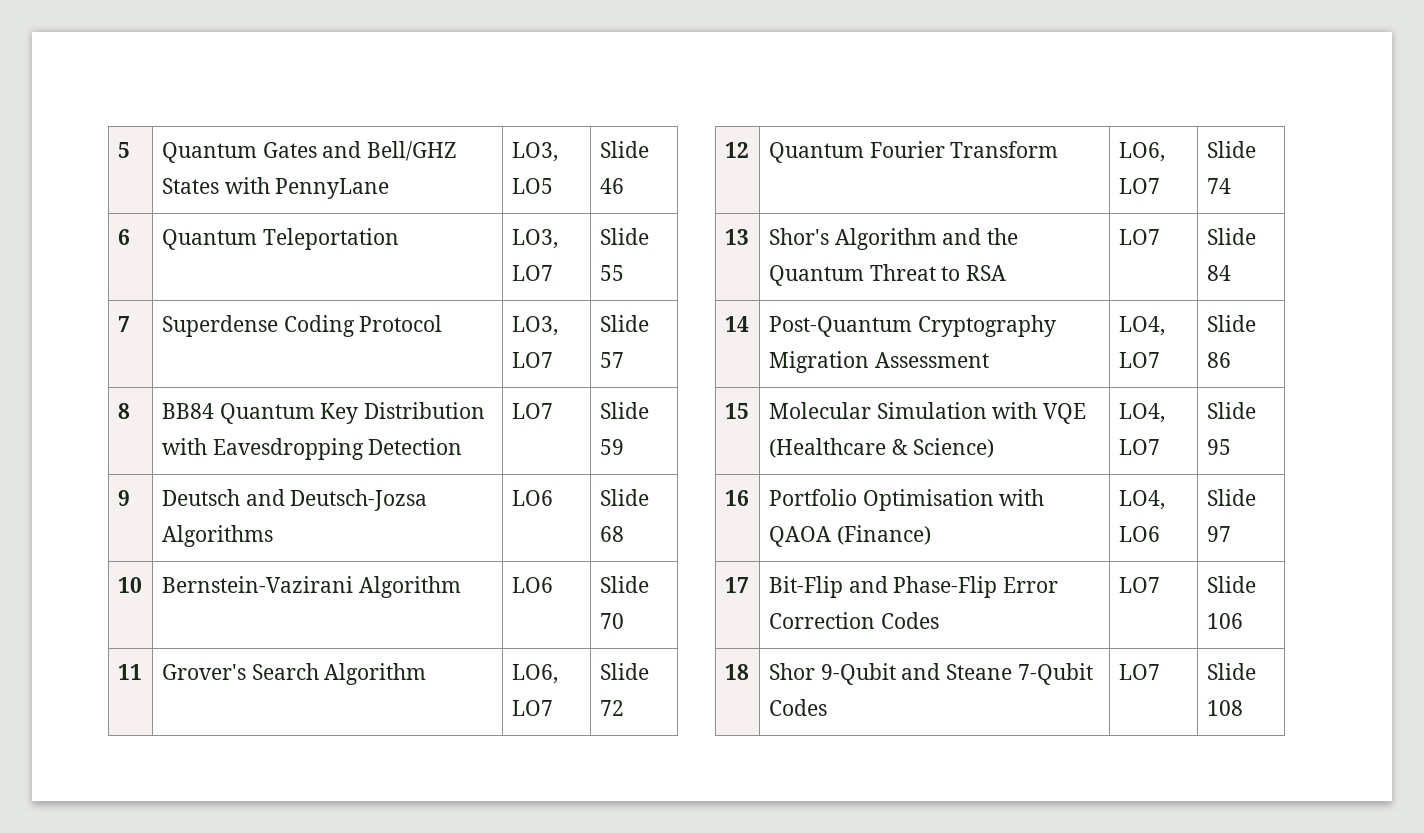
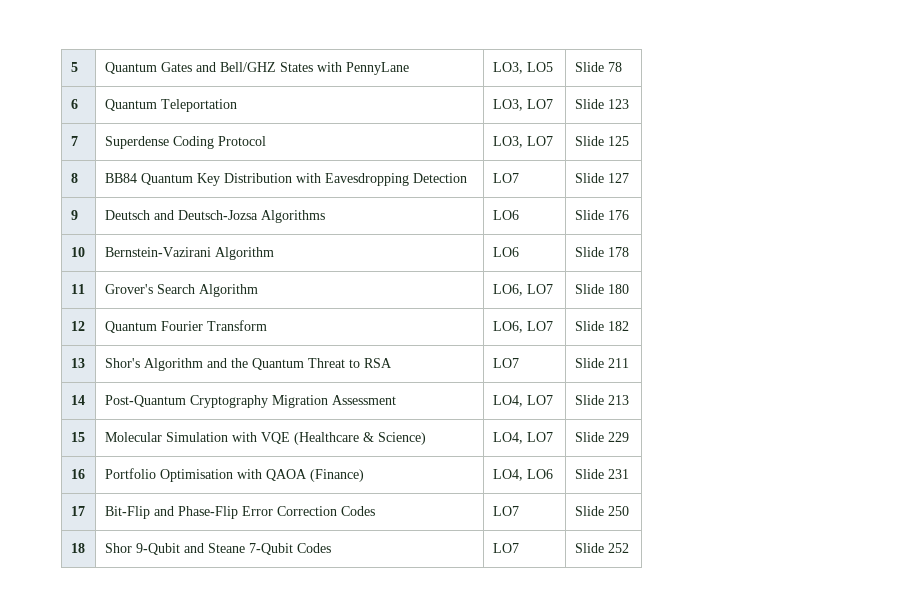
[599,178,624,194] 46 -> [607,62,622,72] 78
[599,265,624,281] 55 -> [607,99,629,109] 123
[599,352,624,368] 57 -> [607,136,629,146] 125
[599,439,624,455] 59 -> [607,173,629,183] 127
[599,526,624,542] 68 -> [607,210,629,220] 176
[599,613,624,629] 70 -> [607,247,629,257] 178
[599,700,624,716] 72 -> [607,284,629,294] 180
[1206,178,1231,194] 74 -> [607,321,629,331] 182
[1206,265,1231,281] 84 -> [607,358,629,368] 211
[1206,352,1231,368] 86 -> [607,395,629,405] 213
[1206,439,1231,455] 95 -> [607,432,629,442] 229
[1206,526,1231,542] 97 -> [607,469,629,479] 231
[1206,613,1243,629] 106 -> [607,506,629,516] 250
[1206,700,1243,716] 108 -> [607,543,629,553] 252

